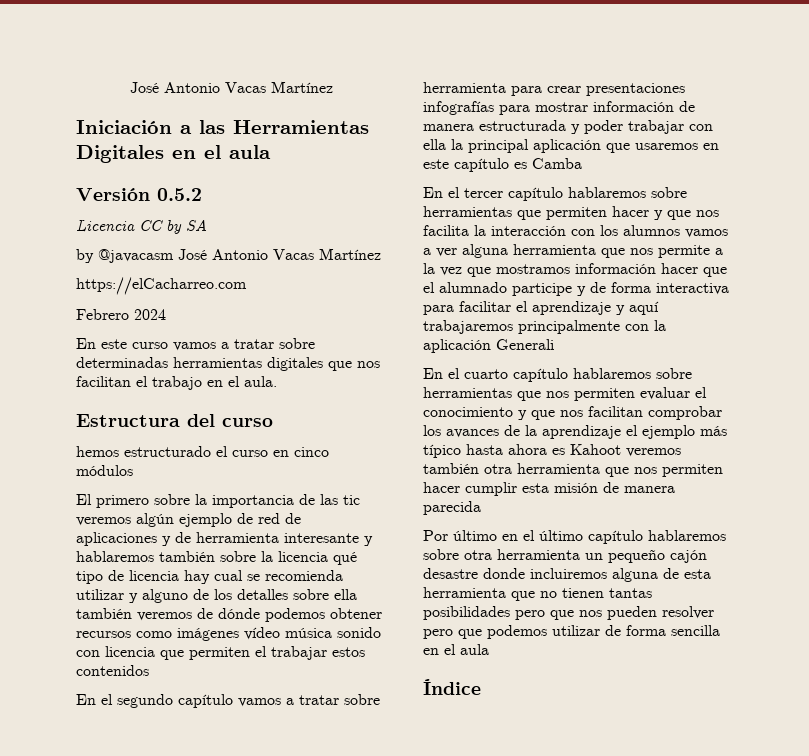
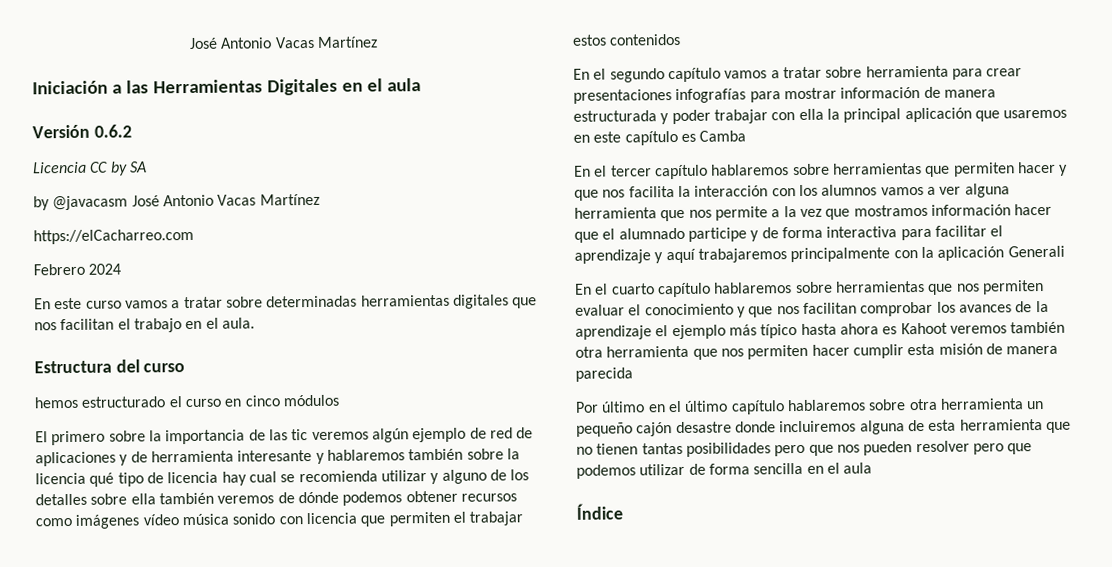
[157,188,202,201] 0.5.2 -> [93,124,132,138] 0.6.2

